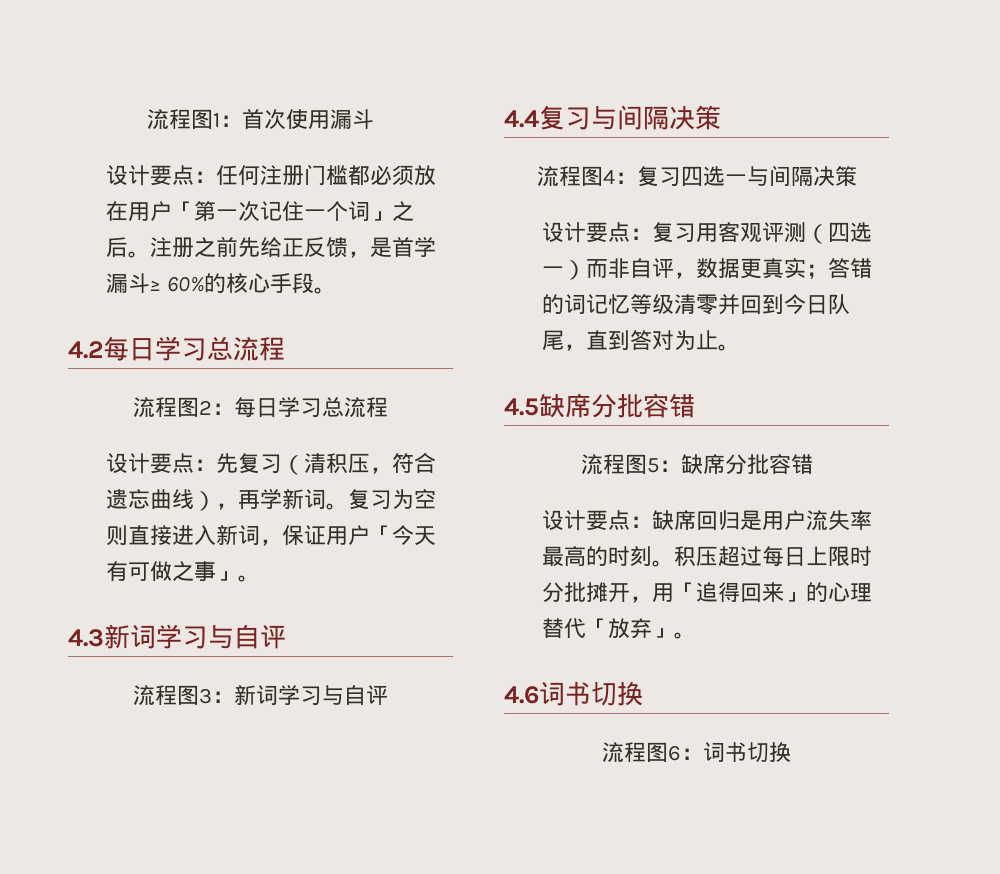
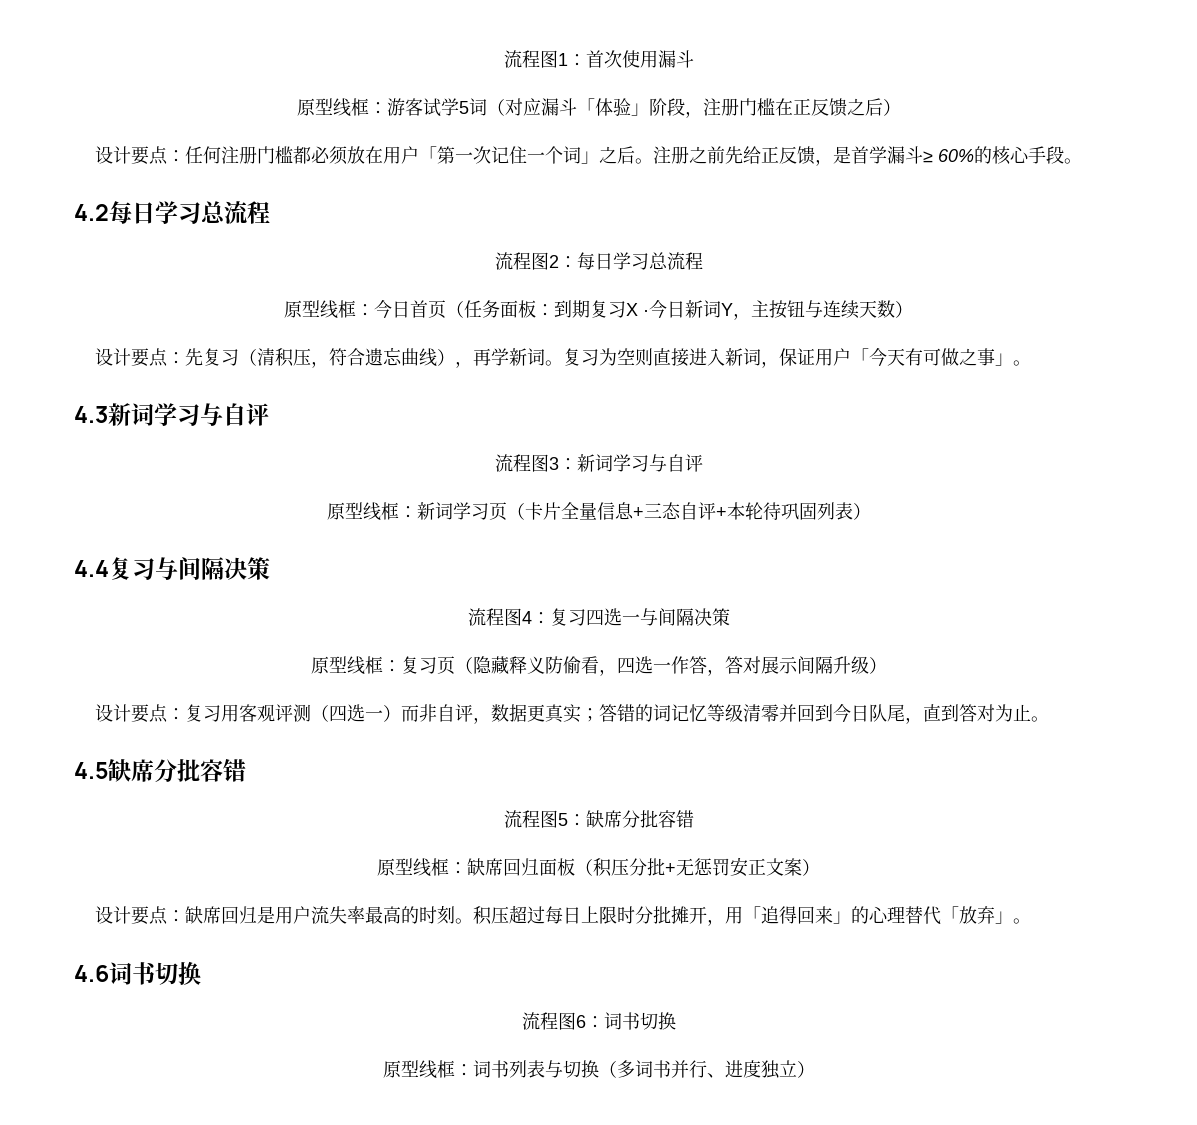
(374, 119) none -> [296,98,901,118] // 原型线框：游客试学5词（对应漏斗「体验」阶段，注册门槛在正反馈之后）
(388, 407) none -> [284,300,913,320] // 原型线框：今日首页（任务面板：到期复习X ·今日新词Y，主按钮与连续天数）
(388, 695) none -> [326,502,871,521] // 原型线框：新词学习页（卡片全量信息+三态自评+本轮待巩固列表）
(857, 176) none -> [310,656,887,676] // 原型线框：复习页（隐藏释义防偷看，四选一作答，答对展示间隔升级）
(813, 464) none -> [377,857,820,877] // 原型线框：缺席回归面板（积压分批+无惩罚安正文案）
(791, 752) none -> [382,1060,815,1079] // 原型线框：词书列表与切换（多词书并行、进度独立）

